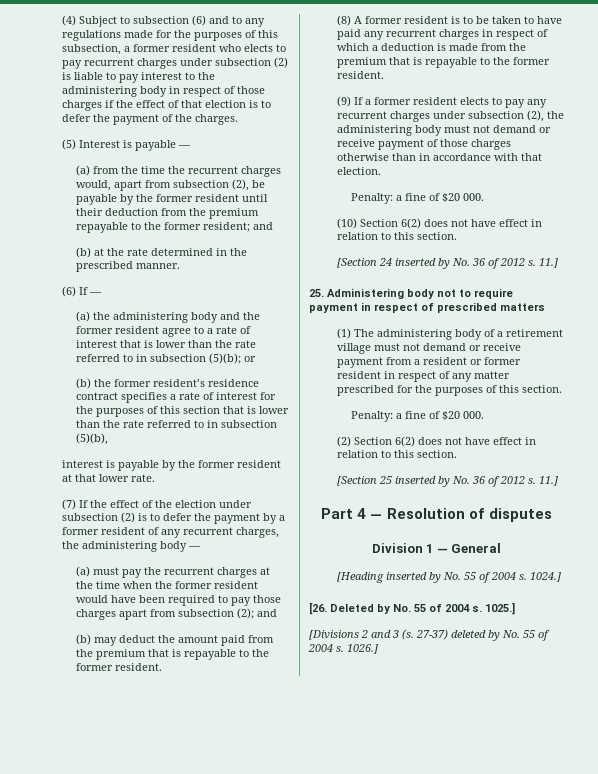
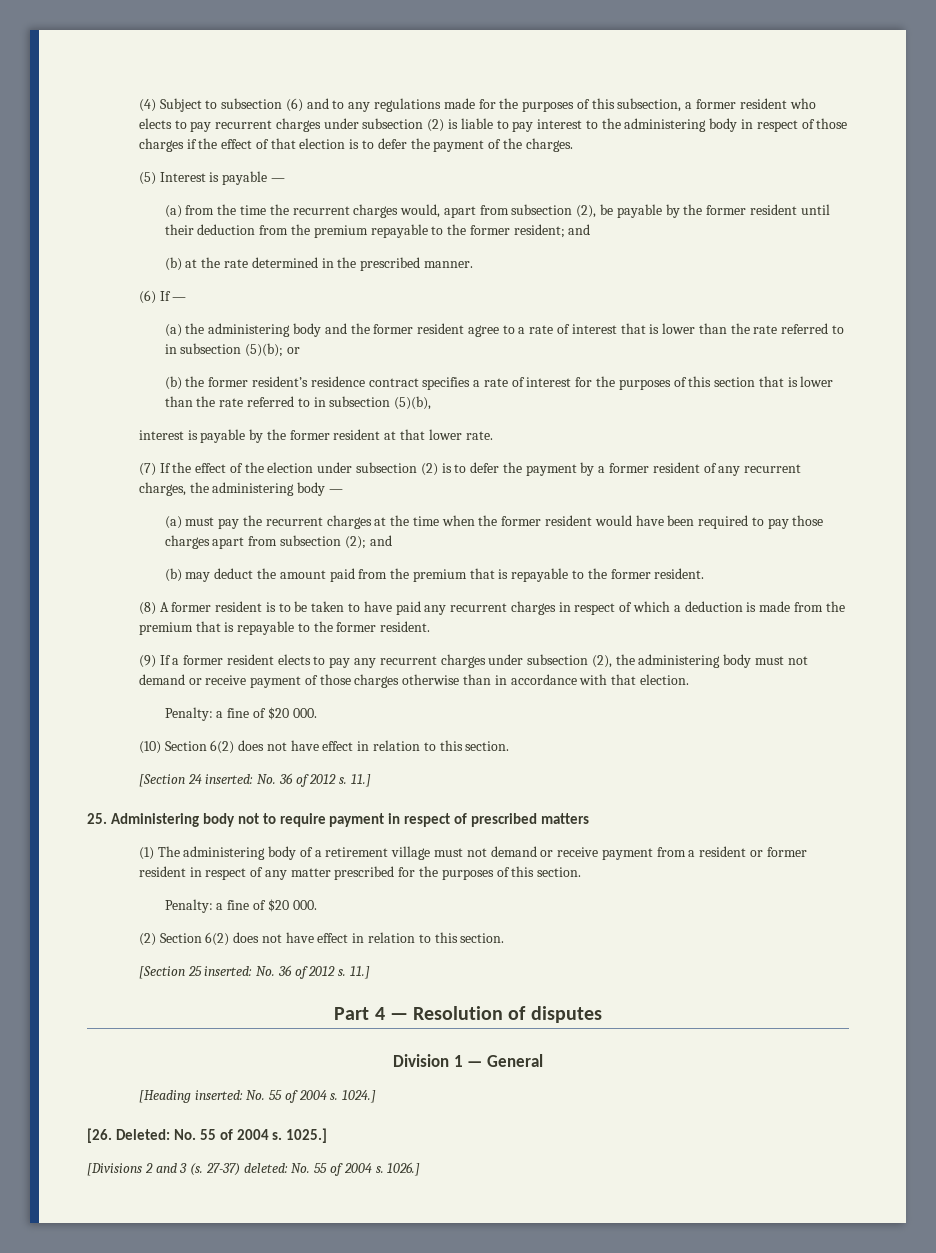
[394,258,450,269] inserted by -> [205,774,254,784] inserted:
[394,476,450,487] inserted by -> [204,966,253,976] inserted:
[385,572,441,583] inserted by -> [194,1090,243,1100] inserted:
[330,604,390,614] Deleted by -> [115,1129,170,1140] Deleted:
[451,630,500,641] deleted by -> [243,1163,288,1173] deleted:

